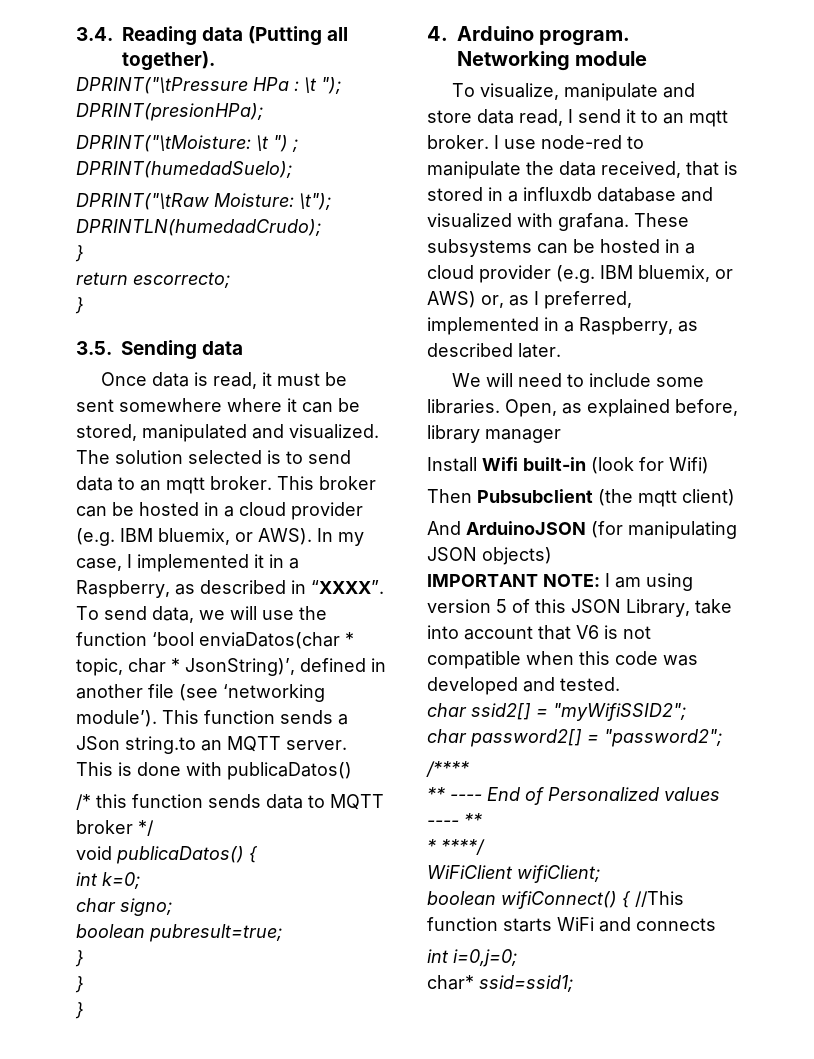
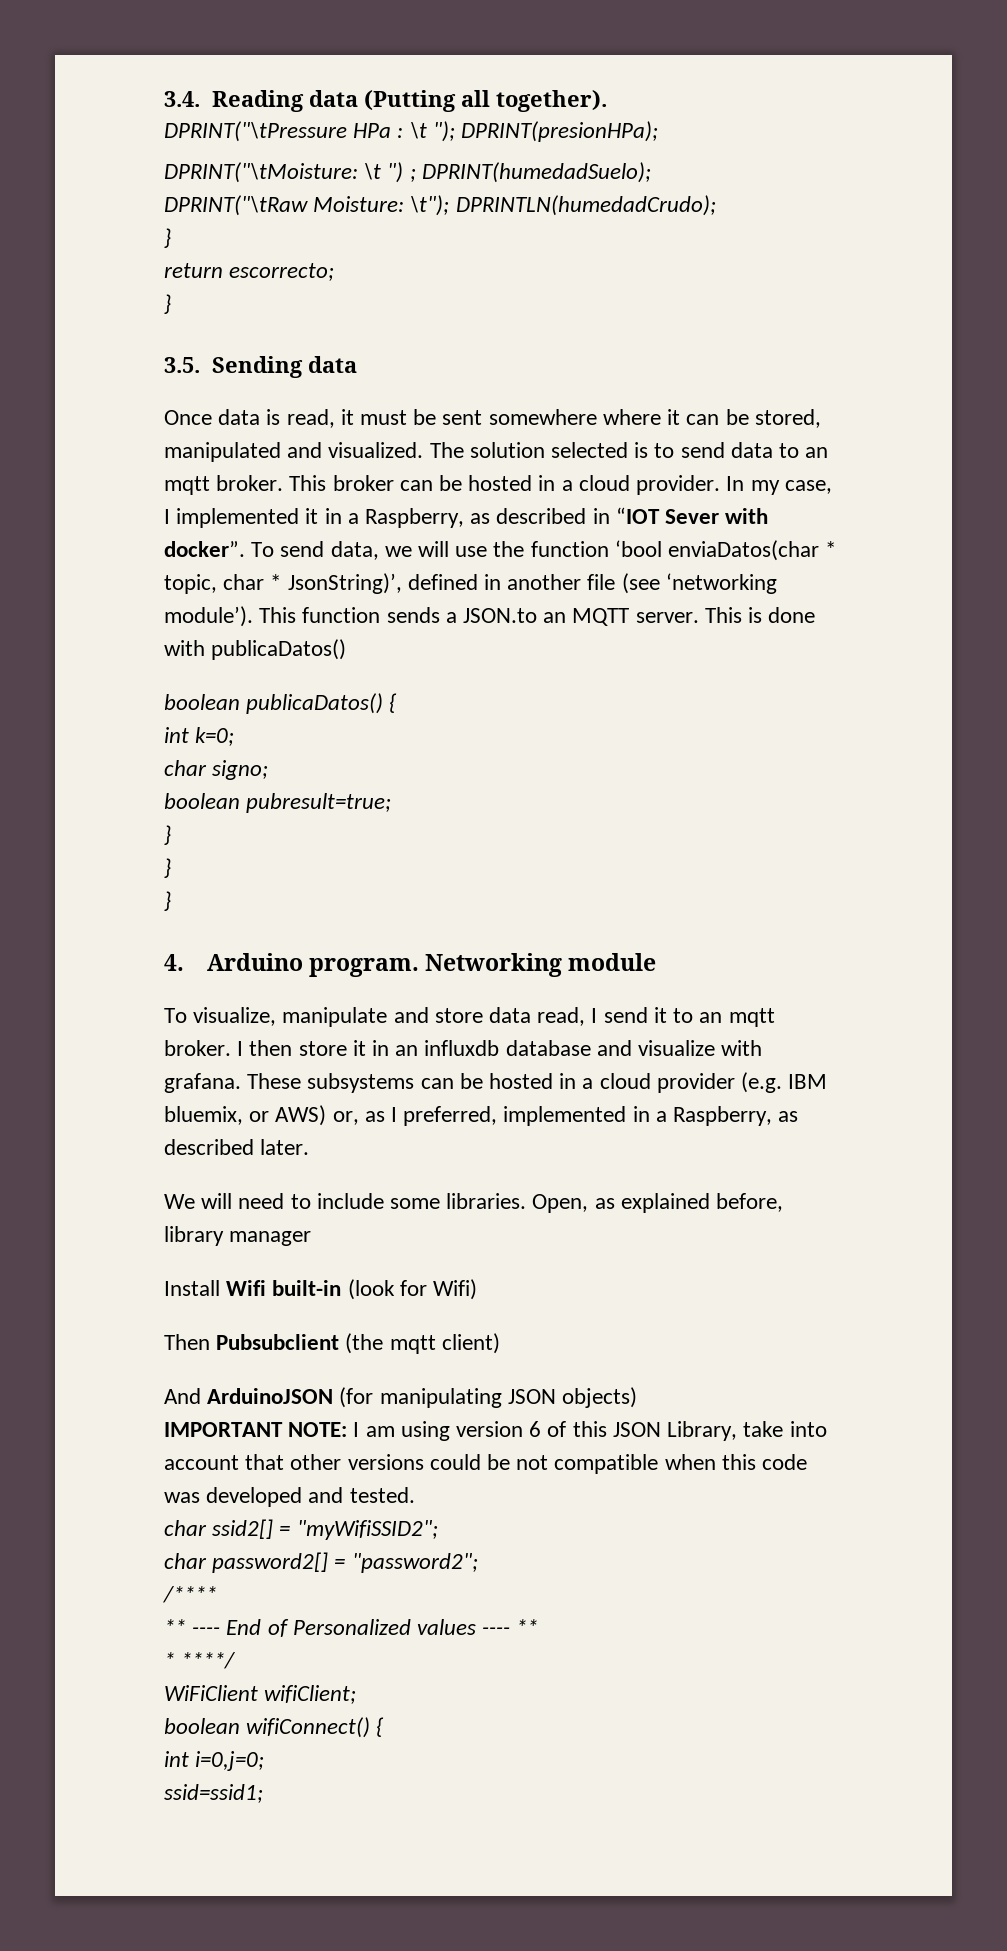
[291,502,363,520] [76,528,312,546] provider (e.g. IBM bluemix, or AWS). -> [636,475,721,495] provider.
[311,580,384,594] “XXXX”. -> [615,507,769,524] [164,541,245,557] “IOT Sever with docker”.
[76,736,196,754] JSon string.to -> [463,608,538,623] JSON.to
[76,794,384,810] [76,820,154,836] [76,846,112,860] /* this function sends data to MQTT broker */ // void -> [164,694,240,710] boolean
[504,135,644,149] [427,161,738,179] [427,187,518,202] use node-red to manipulate the data received, that is stored in a -> [249,1040,419,1056] then store it in an
[427,213,512,228] visualized -> [638,1040,716,1056] visualize
[496,599,507,613] 5 -> [529,1421,542,1437] 6
[576,625,618,639] V6 is -> [290,1454,511,1470] other versions could be
[635,891,684,907] [427,917,716,932] //This function starts WiFi and connects -> (385, 1727) none
[427,975,474,990] char* -> (265, 1761) none

